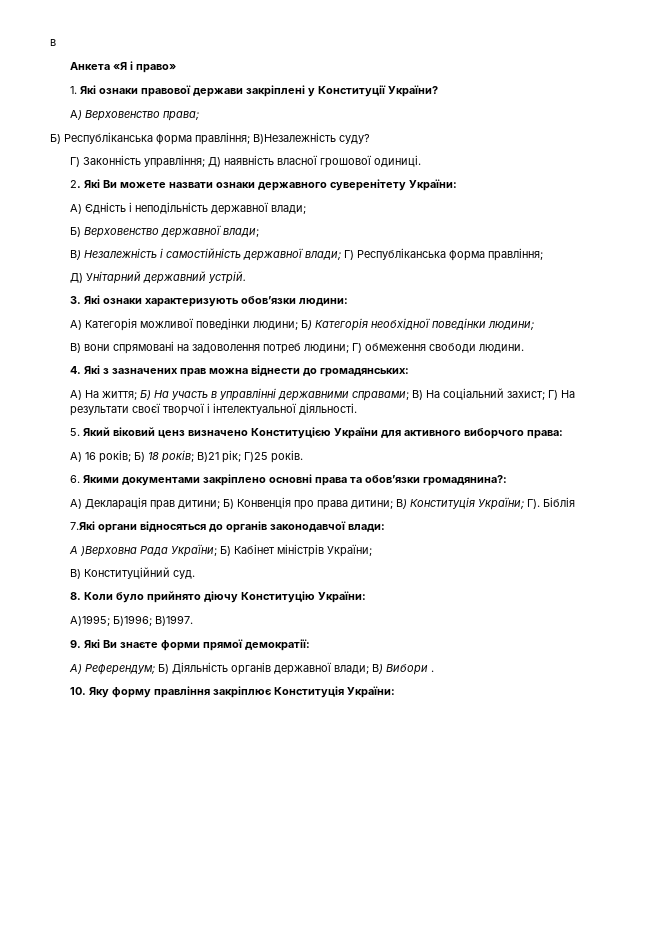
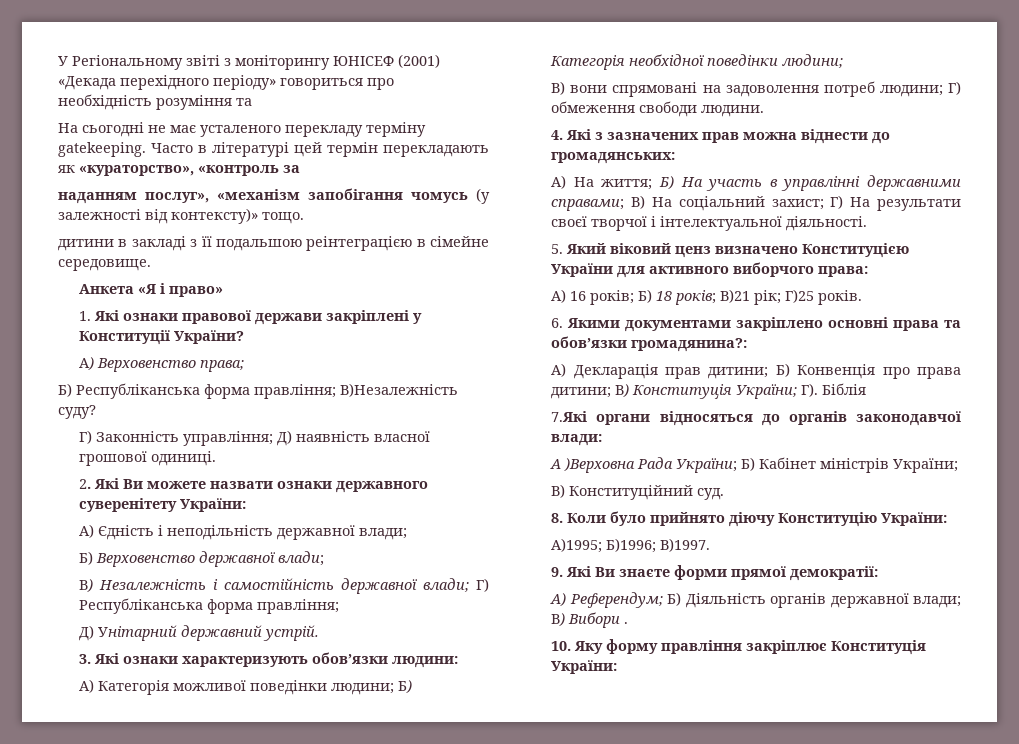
[50,39,56,46] в -> [58,54,440,70] [58,75,394,90] [58,94,252,110] [58,122,426,137] [58,142,489,157] [58,165,300,176] [58,188,490,204] [58,208,304,224] [58,236,489,251] [58,259,151,271] У Регіональному звіті з моніторингу ЮНІСЕФ (2001) «Декада перехідного періоду» говориться про необхідність розуміння та // На сьогодні не має усталеного перекладу терміну gatekeeping. Часто в літературі цей термін перекладають як «кураторство», «контроль за // наданням послуг», «механізм запобігання чомусь (у залежності від контексту)» тощо. // дитини в закладі з її подальшою реінтеграцією в сімейне середовище.

